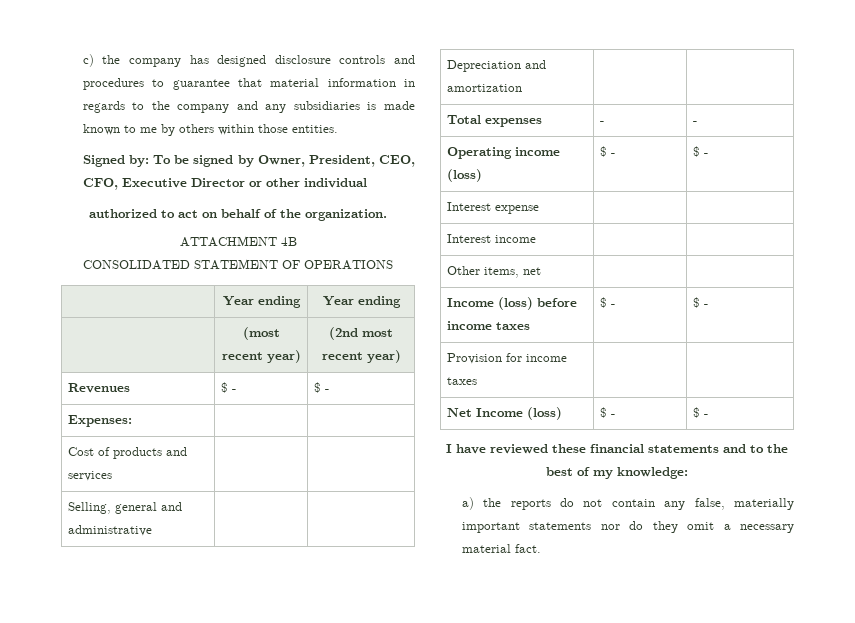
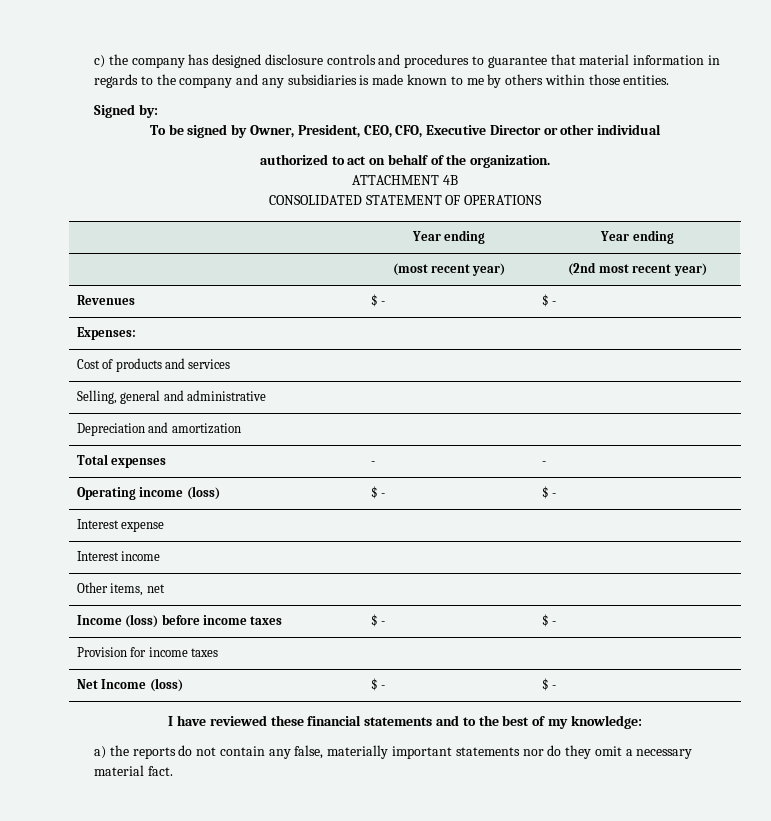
(149, 161) none -> (158, 111) //

